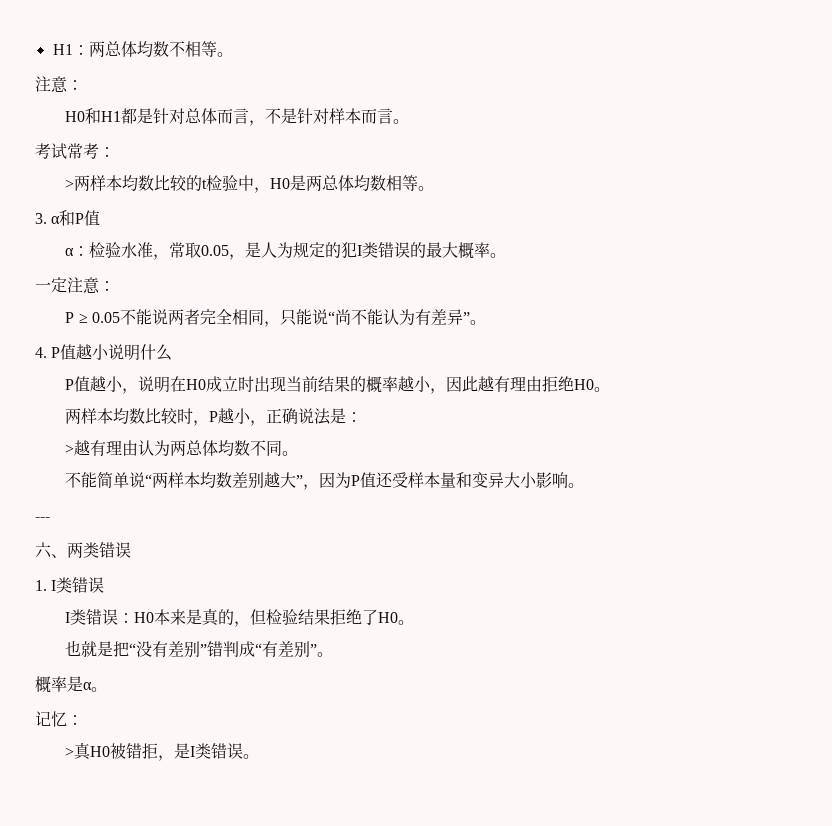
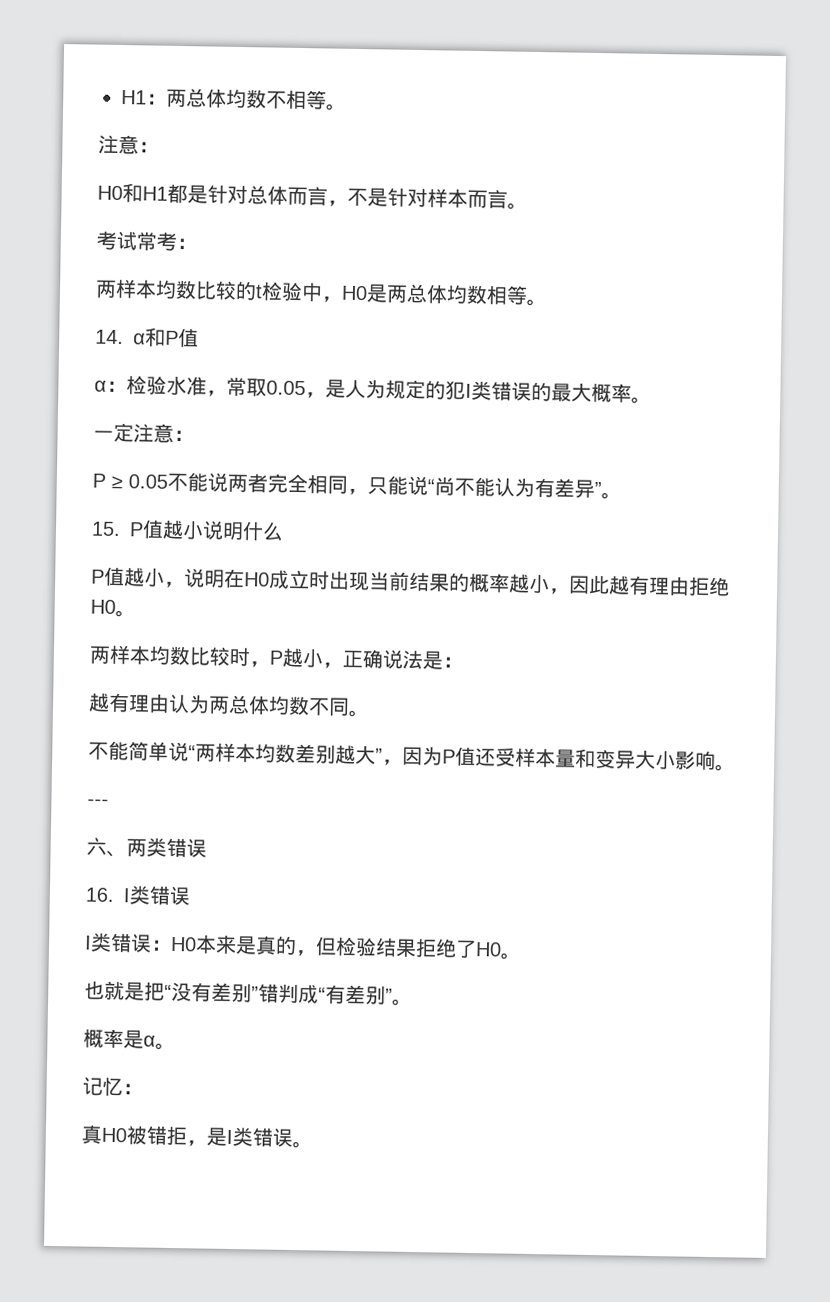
[65,179,75,189] > -> (197, 243) none
[35,213,47,224] 3. -> [95,329,124,345] 14.
[35,347,47,358] 4. -> [91,521,121,537] 15.
[65,444,75,454] > -> (463, 662) none
[35,580,47,591] 1. -> [85,887,114,902] 16.
[65,747,75,757] > -> (143, 1089) none

